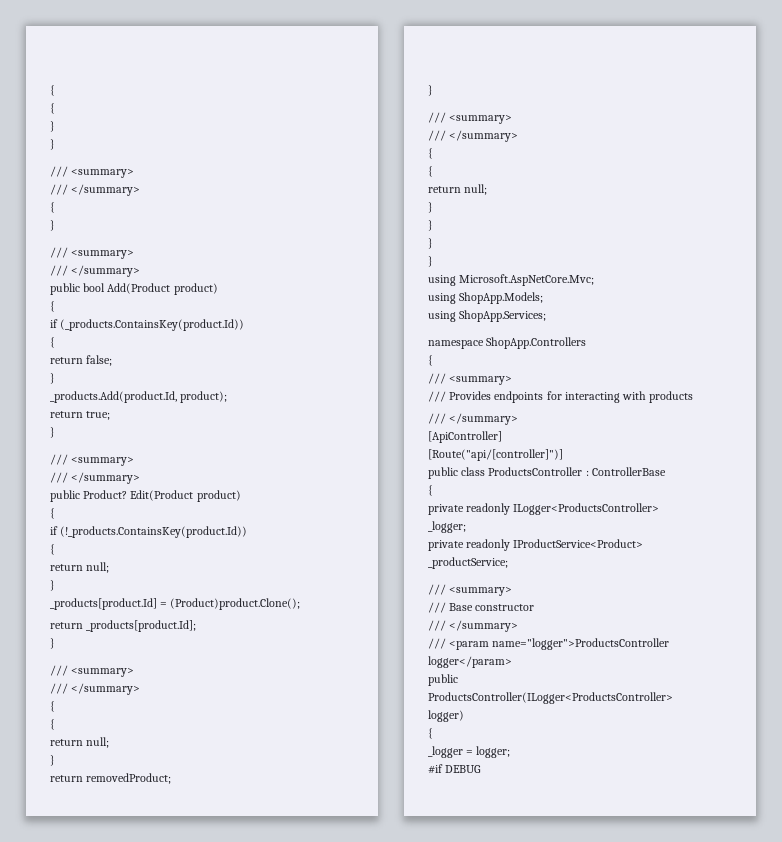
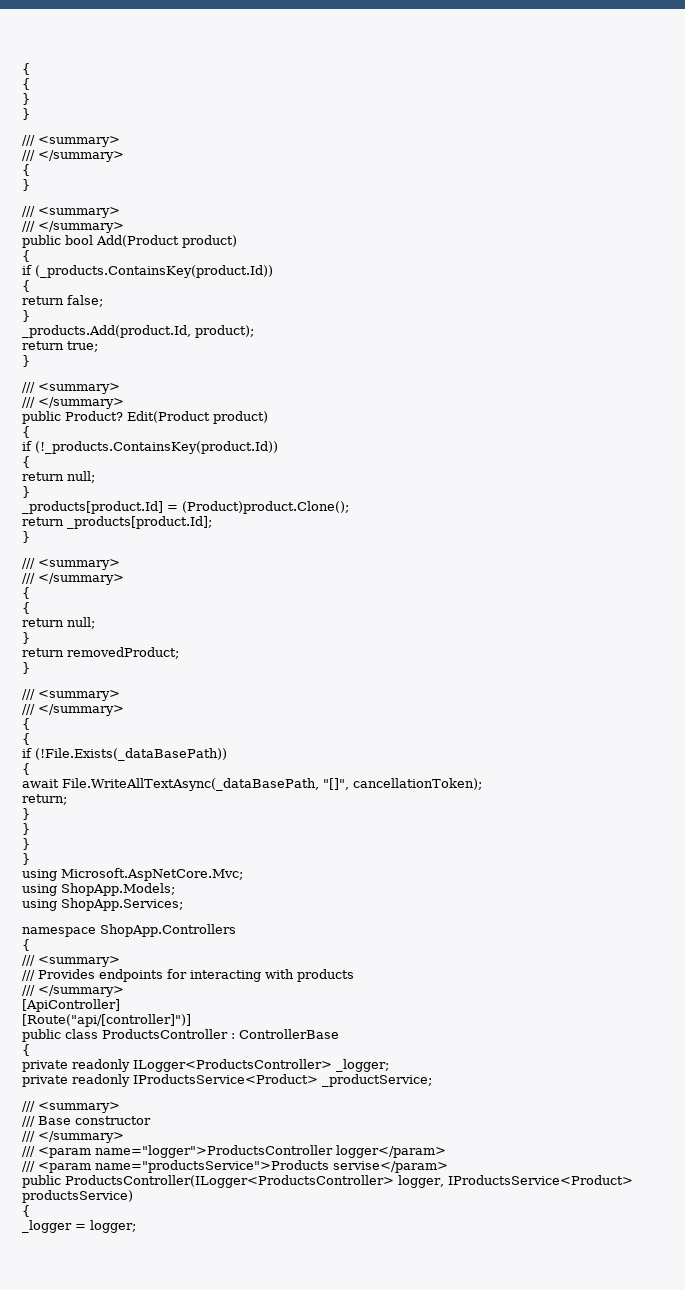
[428,184,488,195] return null; -> [22,748,227,761] [22,763,30,775] [22,778,482,791] [22,794,67,805] if (!File.Exists(_dataBasePath)) // { // await File.WriteAllTextAsync(_dataBasePath, "[]", cancellationToken); // return;
[513,539,644,548] IProductService<Product> -> [133,1074,318,1084] IProductsService<Product>
(512, 662) none -> [22,1160,448,1173] // /// <param name="productsService">Products servise</param>
[428,710,464,722] logger) -> [398,1175,633,1188] [22,1190,133,1203] logger, IProductsService<Product> productsService)
[428,764,482,774] // #if DEBUG -> (136, 1226) none

